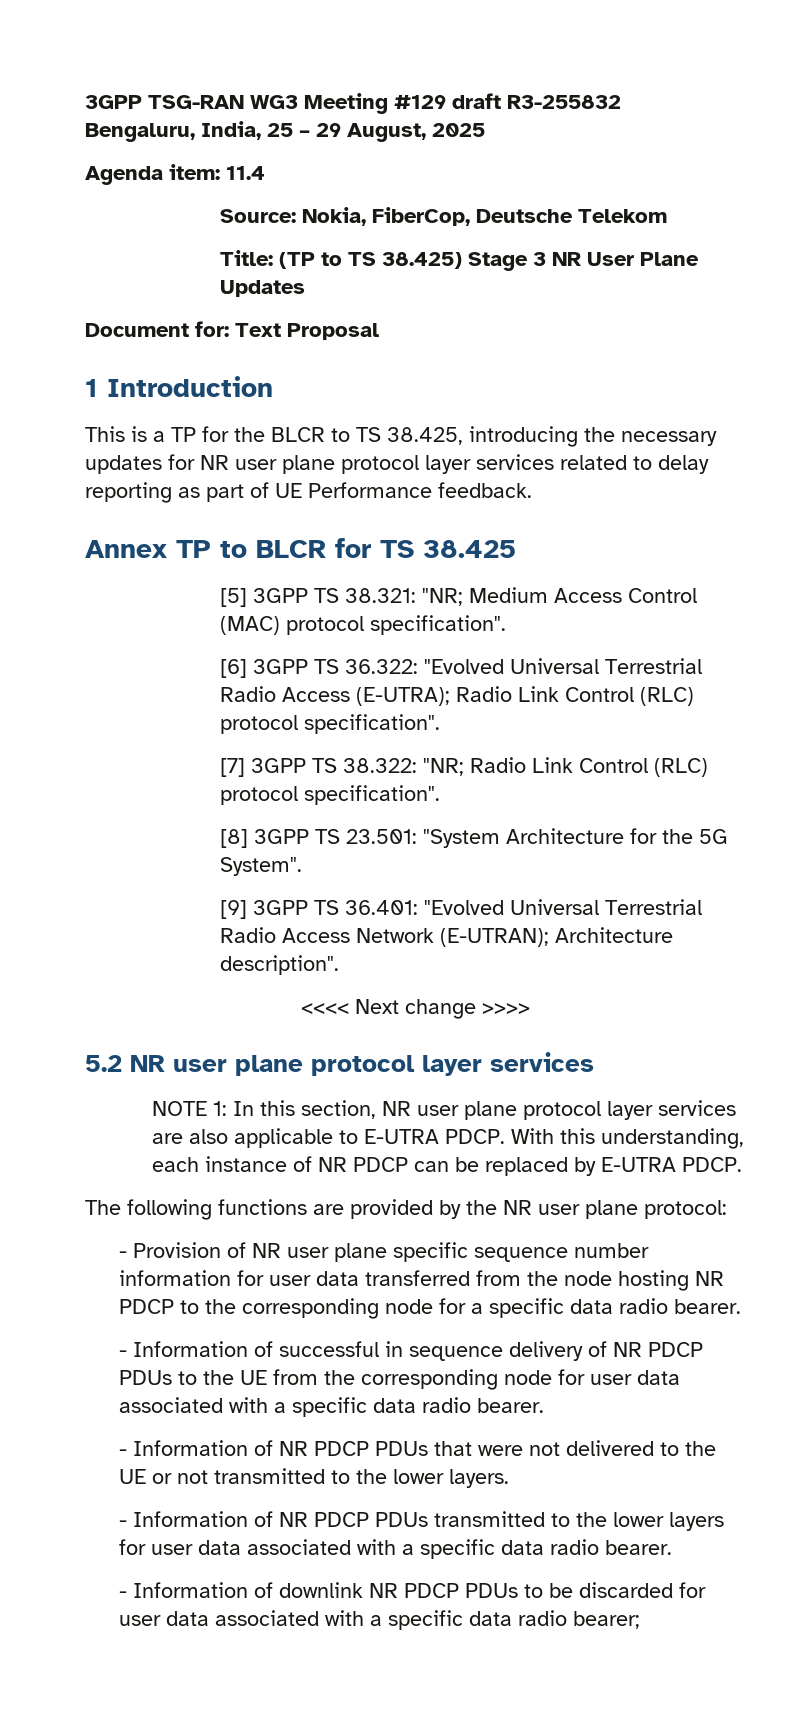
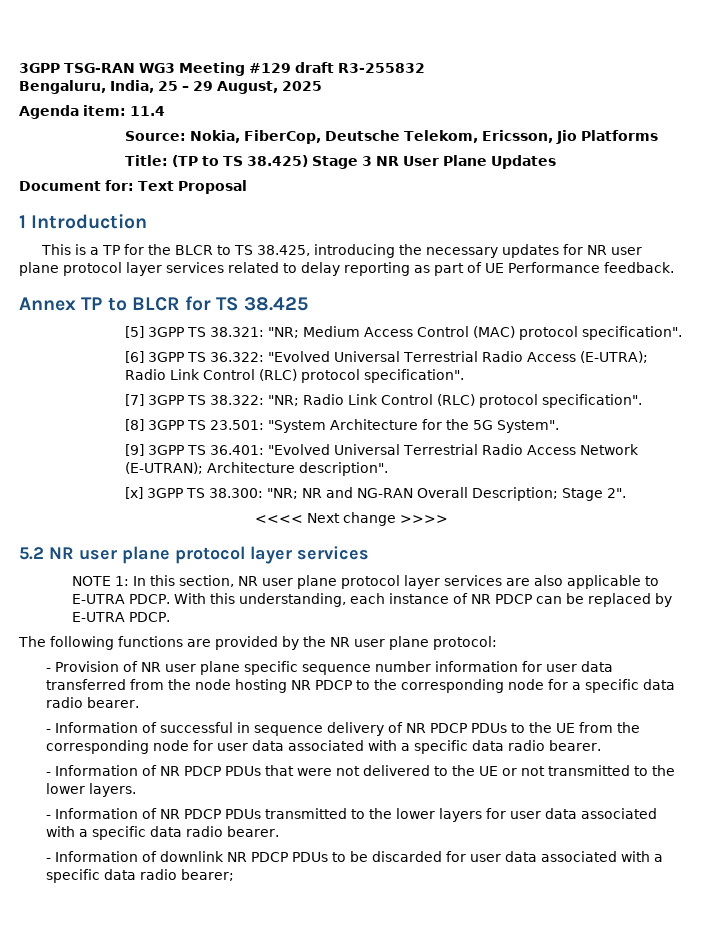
[577,209,667,223] Telekom -> [404,130,659,144] Telekom, Ericsson, Jio Platforms
(339, 965) none -> [125,487,627,501] // [x] 3GPP TS 38.300: "NR; NR and NG-RAN Overall Description; Stage 2".

